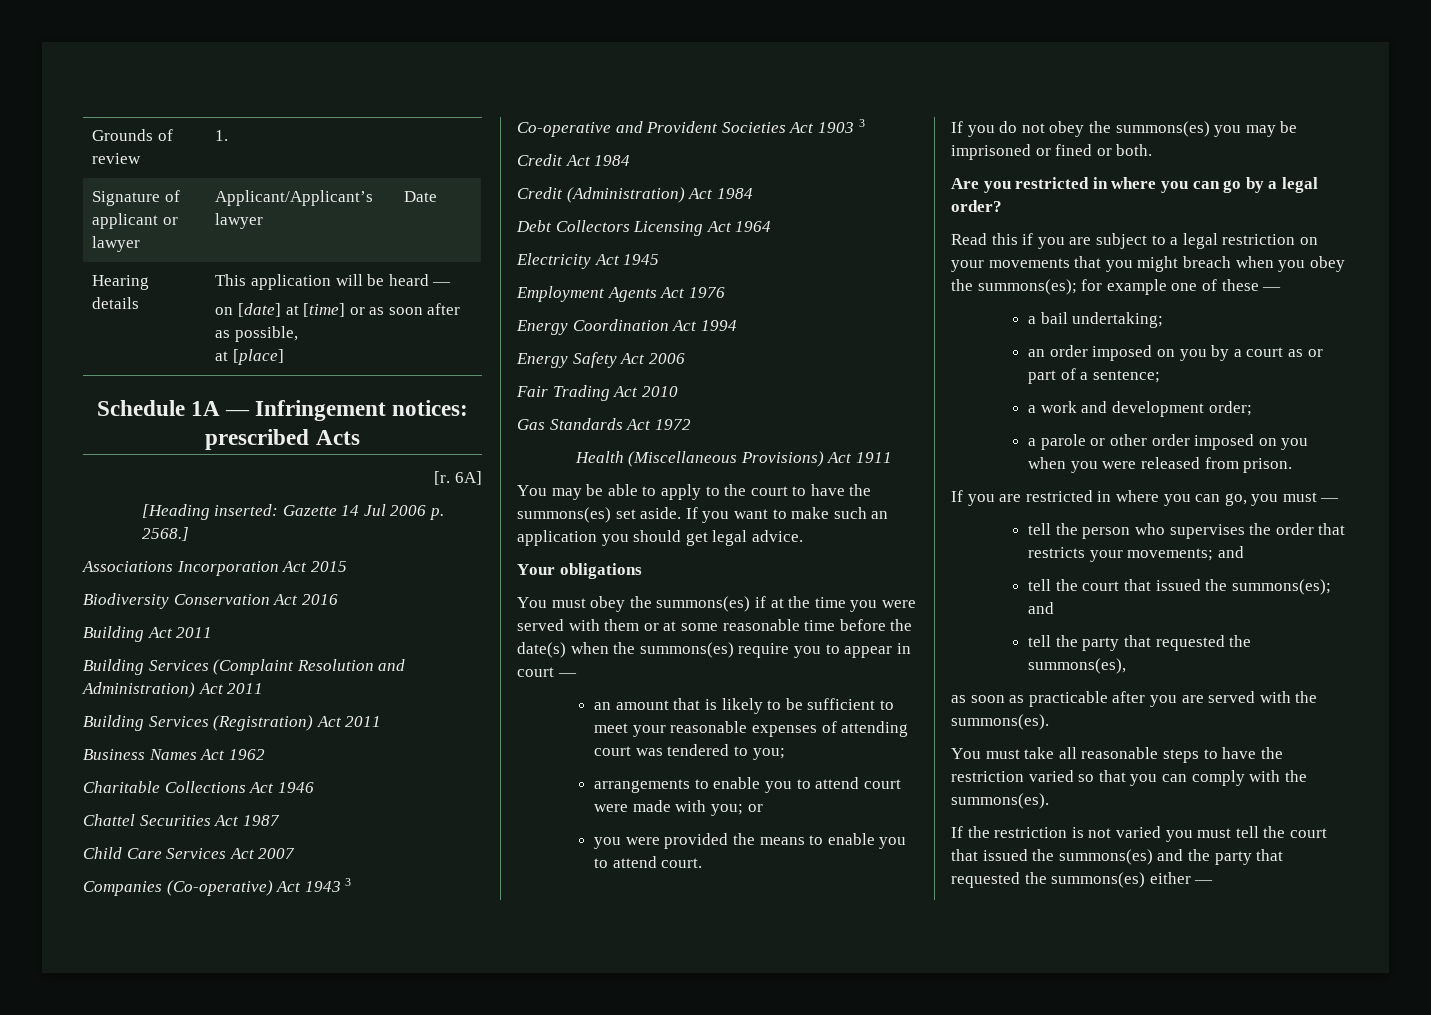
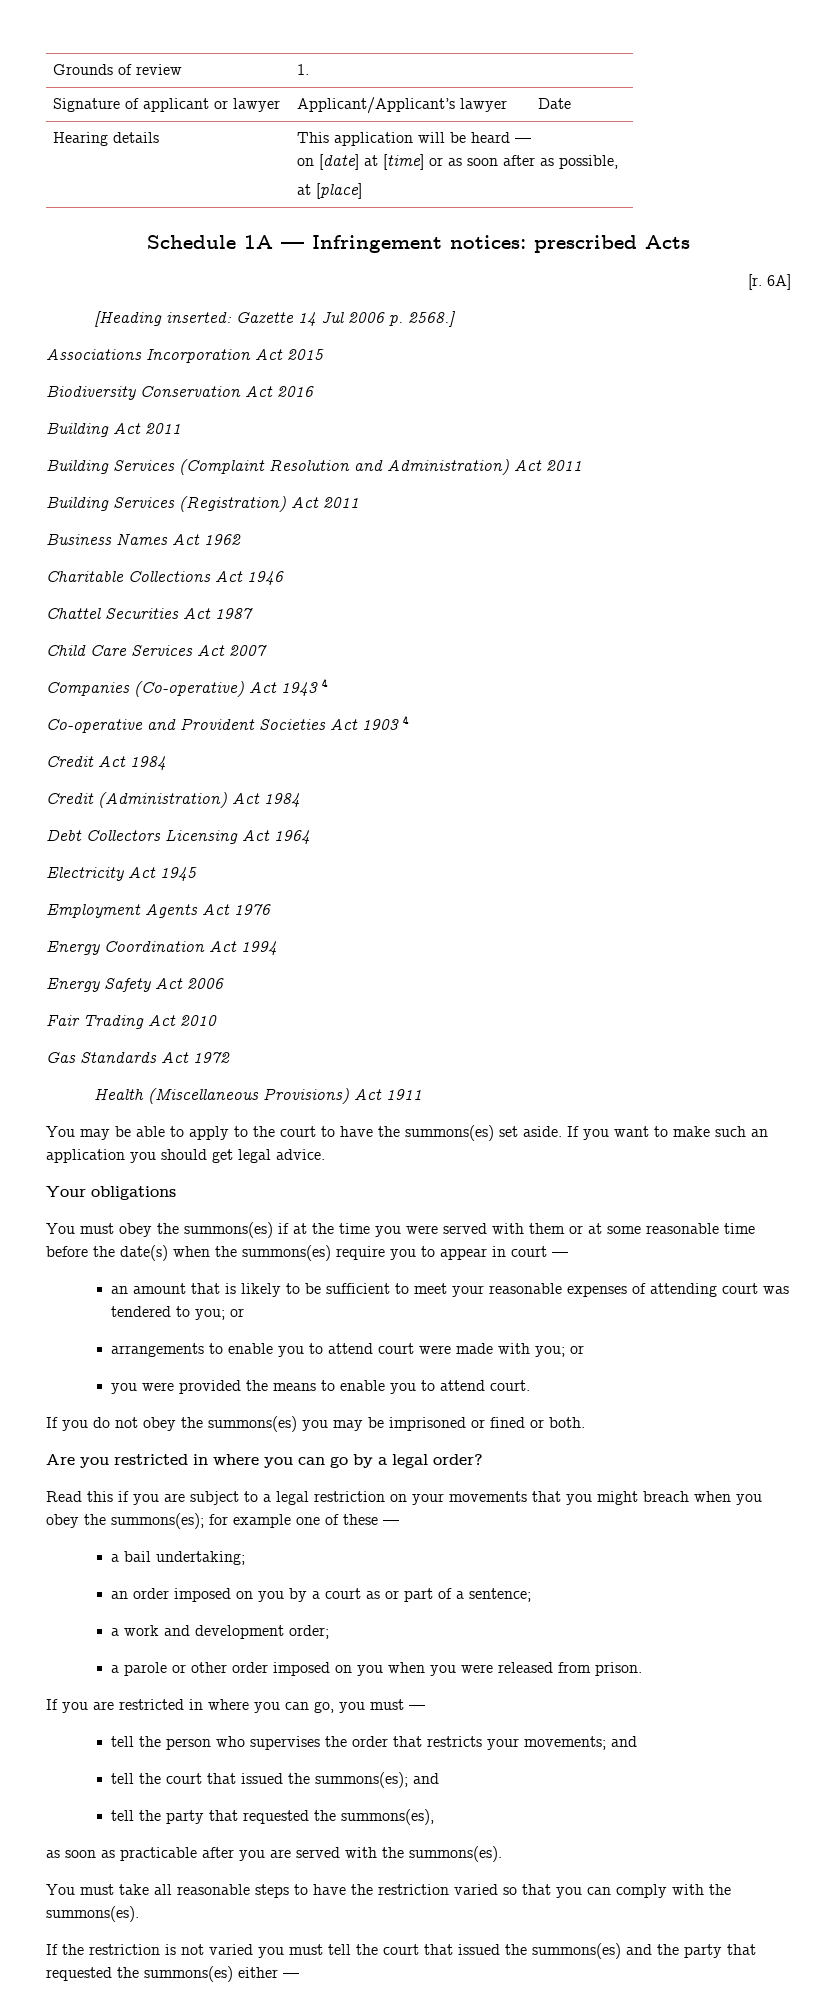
[345,878,352,886] 3 -> [322,678,328,687] 4
[858,119,865,127] 3 -> [403,715,409,724] 4
(785, 754) none -> [230,1308,245,1317] or

